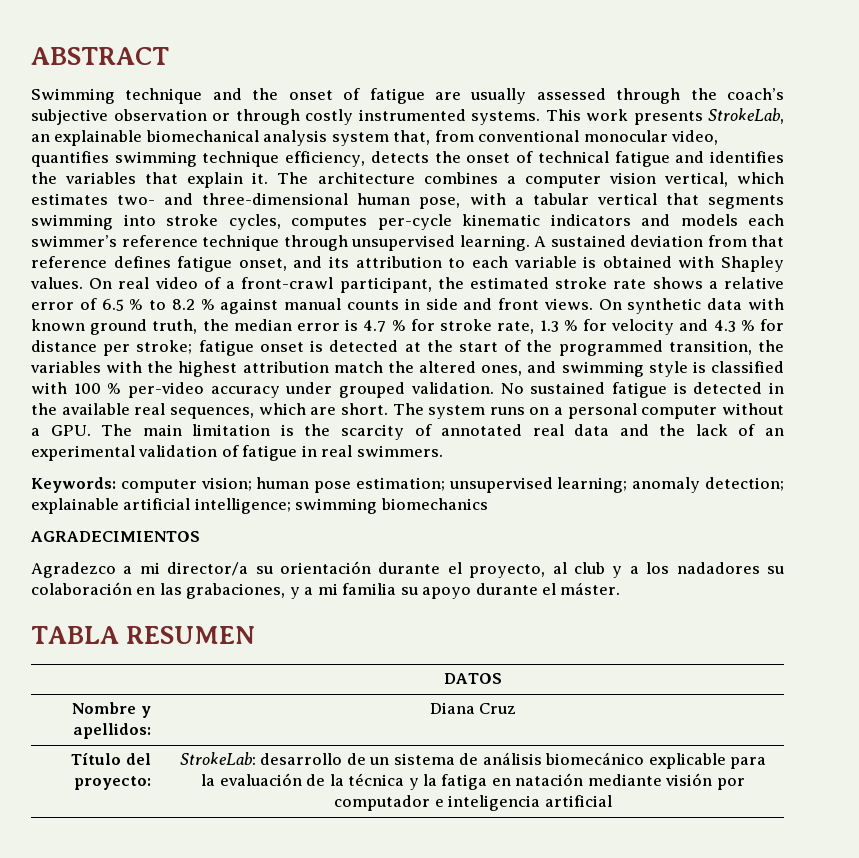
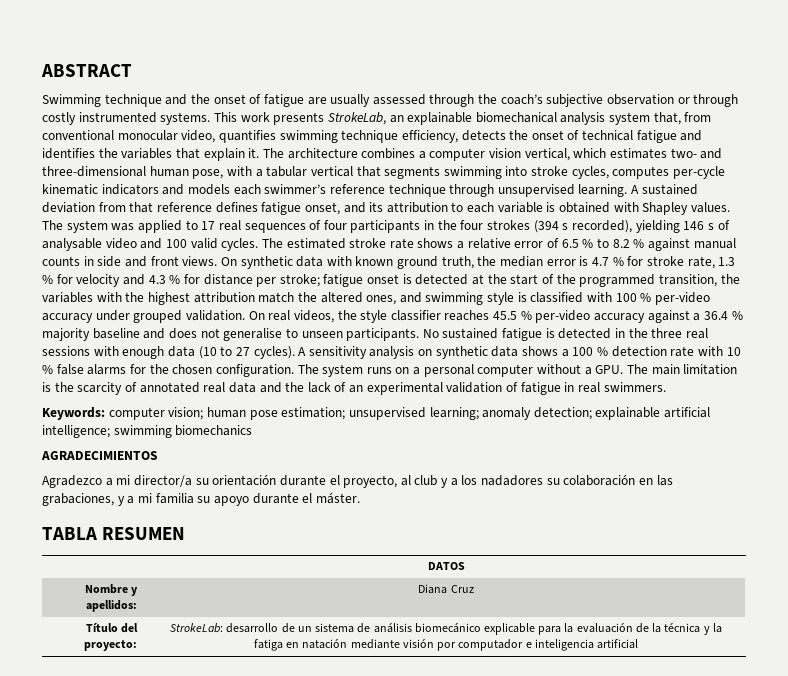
[89,277,464,293] On real video of a front-crawl participant, the -> [42,220,730,233] [42,238,283,251] The system was applied to 17 real sequences of four participants in the four strokes (394 s recorded), yielding 146 s of analysable video and 100 valid cycles. The
(494, 388) none -> [248,310,743,323] [42,328,420,341] On real videos, the style classifier reaches 45.5 % per-video accuracy against a 36.4 % majority baseline and does not generalise to unseen participants.
[61,403,388,419] available real sequences, which are short. -> [651,328,708,339] [42,346,741,359] [42,364,294,377] three real sessions with enough data (10 to 27 cycles). A sensitivity analysis on synthetic data shows a 100 % detection rate with 10 % false alarms for the chosen configuration.

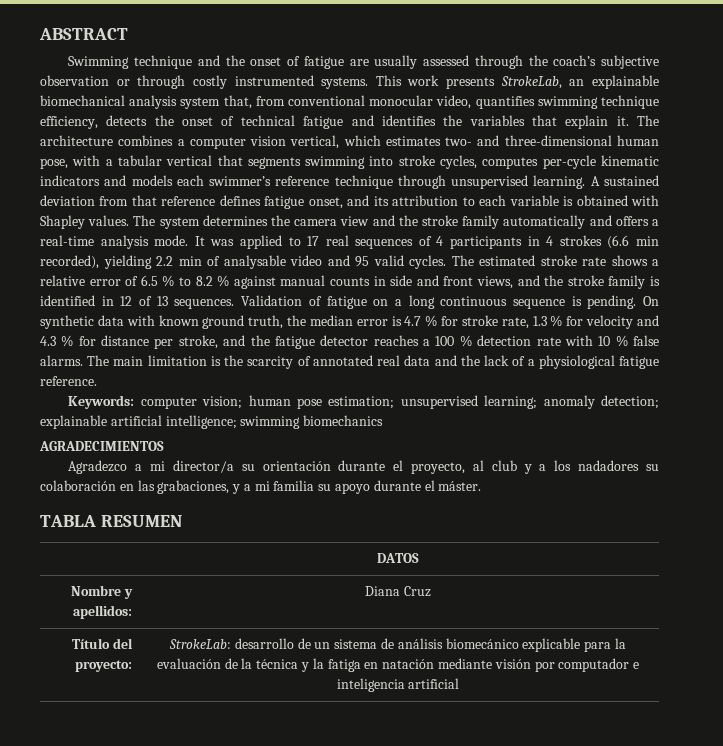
(108, 226) none -> [202,215,659,229] [40,235,205,249] determines the camera view and the stroke family automatically and offers a real-time analysis mode. It
[323,220,347,230] four -> [436,236,444,246] 4
[437,220,714,233] the four strokes (394 s recorded), yielding 146 s -> [546,235,659,249] [40,255,202,269] 4 strokes (6.6 min recorded), yielding 2.2 min
[165,239,187,248] 100 -> [355,256,369,267] 95
[182,256,218,266] views. -> [477,275,661,289] [40,295,637,309] views, and the stroke family is identified in 12 of 13 sequences. Validation of fatigue on a long continuous sequence is pending.
[279,274,740,287] [42,292,710,305] [42,310,743,323] [42,328,708,341] [42,346,559,359] stroke; fatigue onset is detected at the start of the programmed transition, the variables with the highest attribution match the altered ones, and swimming style is classified with 100 % per-video accuracy under grouped validation. On real videos, the style classifier reaches 45.5 % per-video accuracy against a 36.4 % majority baseline and does not generalise to unseen participants. No sustained fatigue is detected in the three real sessions with enough data (10 to 27 cycles). A sensitivity analysis on synthetic data shows -> [178,335,419,349] stroke, and the fatigue detector reaches
[87,364,624,377] alarms for the chosen configuration. The system runs on a personal computer without a GPU. -> [40,355,83,366] alarms.
[349,382,666,395] an experimental validation of fatigue in real swimmers. -> [527,355,660,369] [40,376,97,386] a physiological fatigue reference.

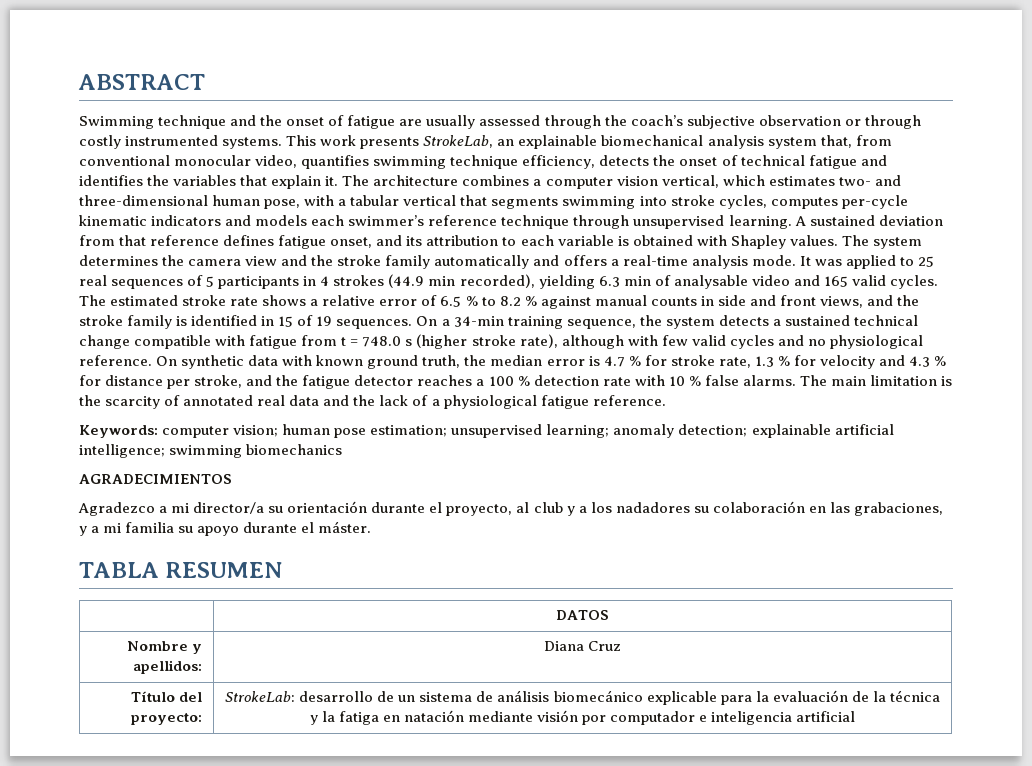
[307,236,320,246] 17 -> [917,256,934,267] 25
[436,236,444,246] 4 -> [206,276,215,287] 5
[607,235,630,249] (6.6 -> [388,274,425,288] (44.9
[156,256,173,266] 2.2 -> [598,276,620,287] 6.3
[355,256,369,267] 95 -> [823,276,848,287] 165
[120,295,637,309] 12 of 13 sequences. Validation of fatigue on a long continuous sequence is pending. -> [278,315,918,329] [79,334,923,349] [79,355,152,366] 15 of 19 sequences. On a 34-min training sequence, the system detects a sustained technical change compatible with fatigue from t = 748.0 s (higher stroke rate), although with few valid cycles and no physiological reference.

